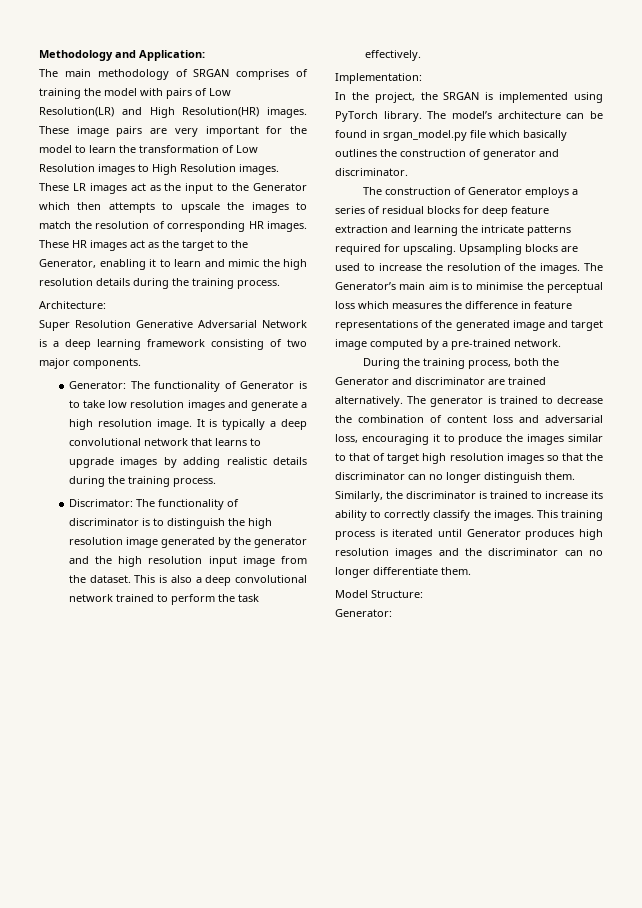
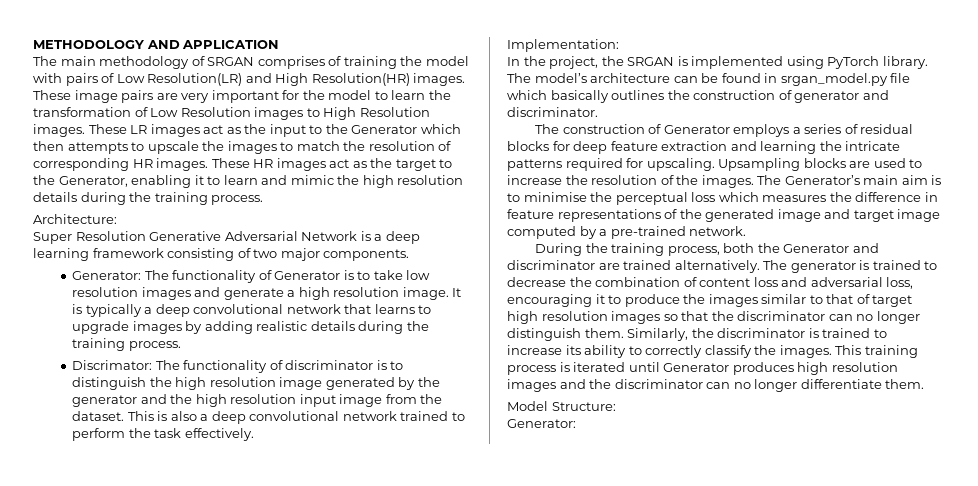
[39,50,205,61] Methodology and Application: -> [33,40,280,49] METHODOLOGY AND APPLICATION

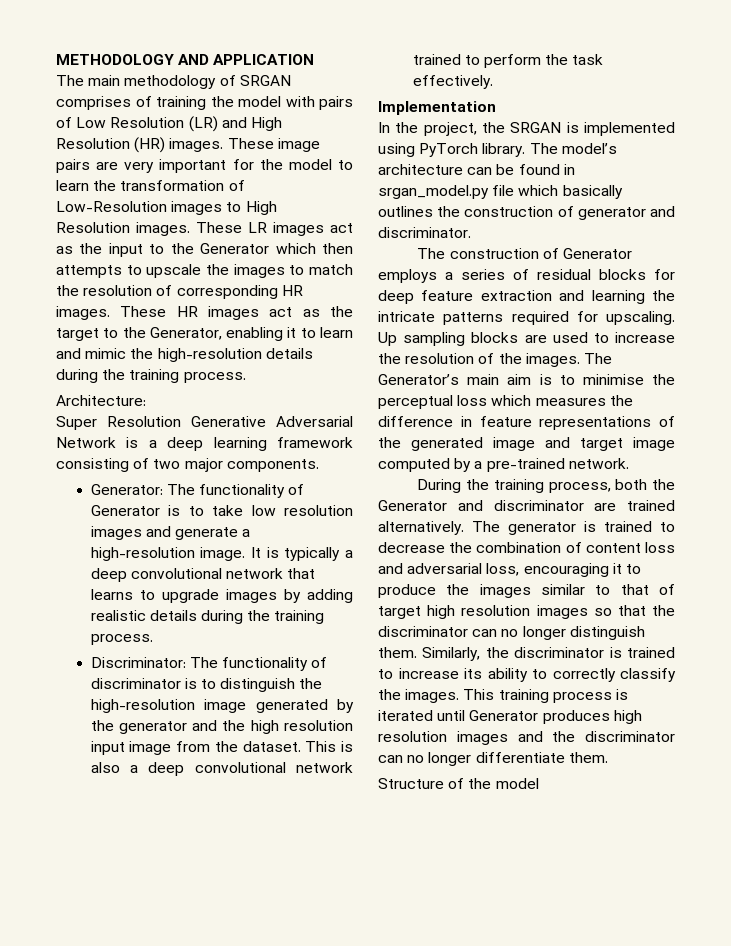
[147,73,410,86] Resolution(LR) and High Resolution(HR) -> [110,116,282,132] [56,137,166,153] Resolution (LR) and High Resolution (HR)
[150,107,251,117] Low Resolution -> [56,201,167,212] Low-Resolution
[362,175,464,188] high resolution -> [157,348,262,362] high-resolution
[298,287,400,300] high resolution -> [90,547,195,561] high-resolution
[72,360,153,370] Discrimator: -> [90,657,186,668] Discriminator:
[175,377,276,390] high resolution -> [90,699,195,713] high-resolution
[507,39,619,52] Implementation: -> [378,101,496,115] Implementation
[718,158,801,171] Upsampling -> [378,332,466,346] Up sampling
[507,401,616,411] [507,419,576,428] Model Structure: // Generator: -> [378,778,539,789] Structure of the model

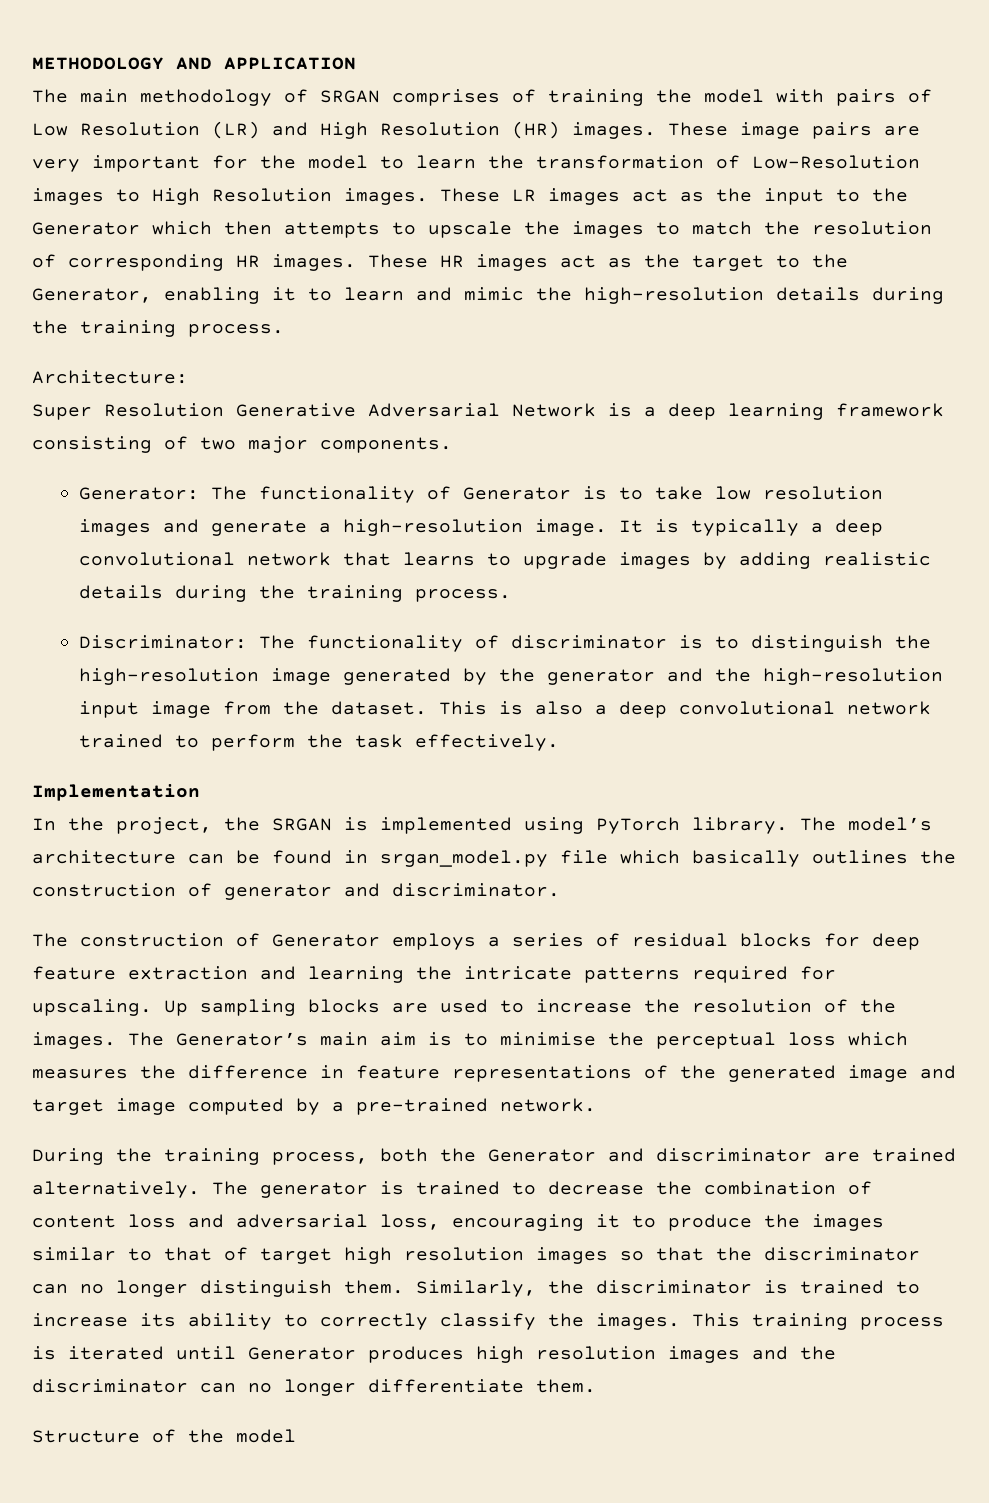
[250,720,353,734] high resolution -> [762,668,943,685] high-resolution

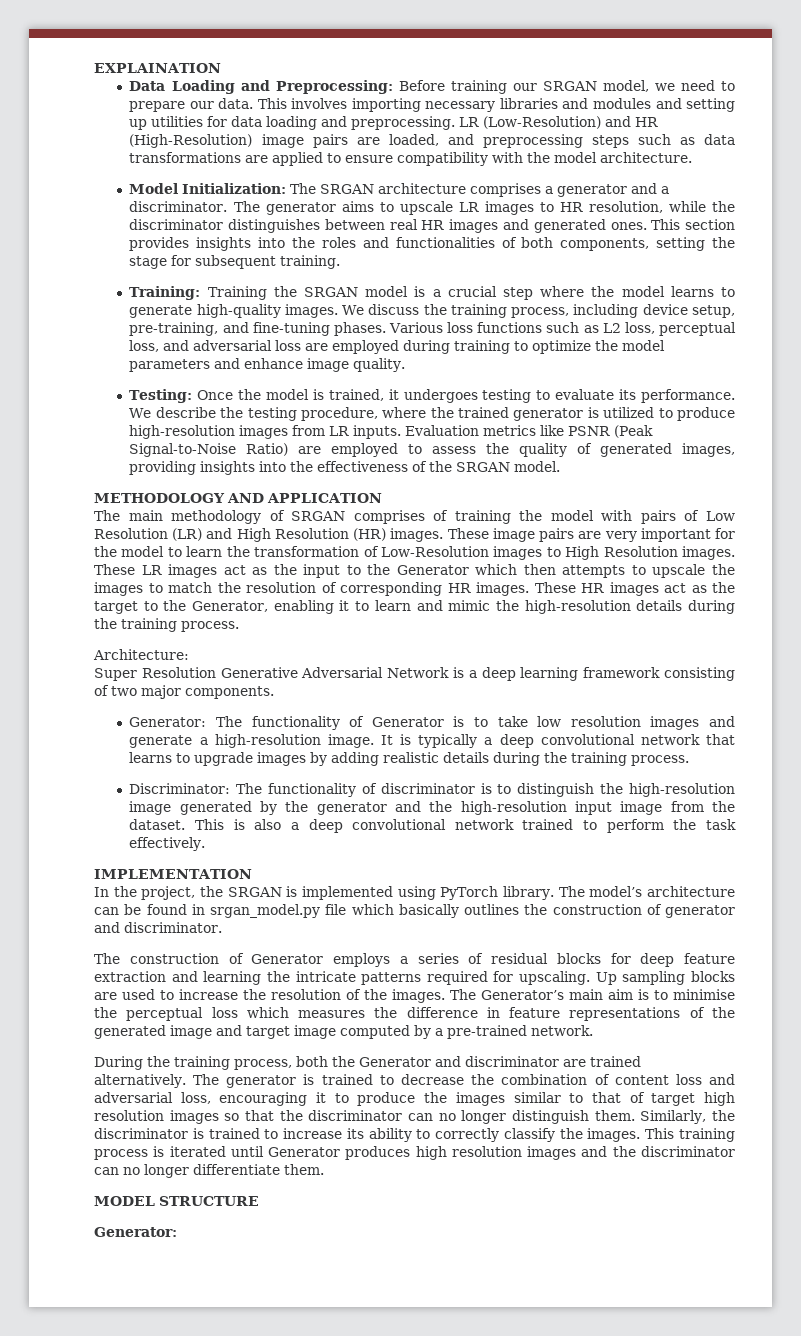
(32, 63) none -> [94,63,221,73] [129,80,736,94] [129,98,735,112] [129,116,659,130] [129,134,735,148] [129,152,693,166] [129,183,670,197] [129,201,735,215] [129,219,735,233] [129,237,735,251] [129,255,341,269] [129,286,735,300] [129,304,735,318] [129,322,736,336] [129,340,666,354] [129,358,406,372] [129,389,735,403] [129,407,735,421] [129,425,654,439] [129,443,735,457] [129,461,561,475] EXPLAINATION // Data Loading and Preprocessing: Before training our SRGAN model, we need to prepare our data. This involves importing necessary libraries and modules and setting up utilities for data loading and preprocessing. LR (Low-Resolution) and HR (High-Resolution) image pairs are loaded, and preprocessing steps such as data transformations are applied to ensure compatibility with the model architecture. // Model Initialization: The SRGAN architecture comprises a generator and a discriminator. The generator aims to upscale LR images to HR resolution, while the discriminator distinguishes between real HR images and generated ones. This section provides insights into the roles and functionalities of both components, setting the stage for subsequent training. // Training: Training the SRGAN model is a crucial step where the model learns to generate high-quality images. We discuss the training process, including device setup, pre-training, and fine-tuning phases. Various loss functions such as L2 loss, perceptual loss, and adversarial loss are employed during training to optimize the model parameters and enhance image quality. // Testing: Once the model is trained, it undergoes testing to evaluate its performance. We describe the testing procedure, where the trained generator is utilized to produce high-resolution images from LR inputs. Evaluation metrics like PSNR (Peak Signal-to-Noise Ratio) are employed to assess the quality of generated images, providing insights into the effectiveness of the SRGAN model. //
[32,784,200,801] Implementation -> [94,869,252,879] IMPLEMENTATION
[32,1429,296,1443] Structure of the model -> [94,1196,259,1206] [94,1227,177,1237] MODEL STRUCTURE // Generator:

